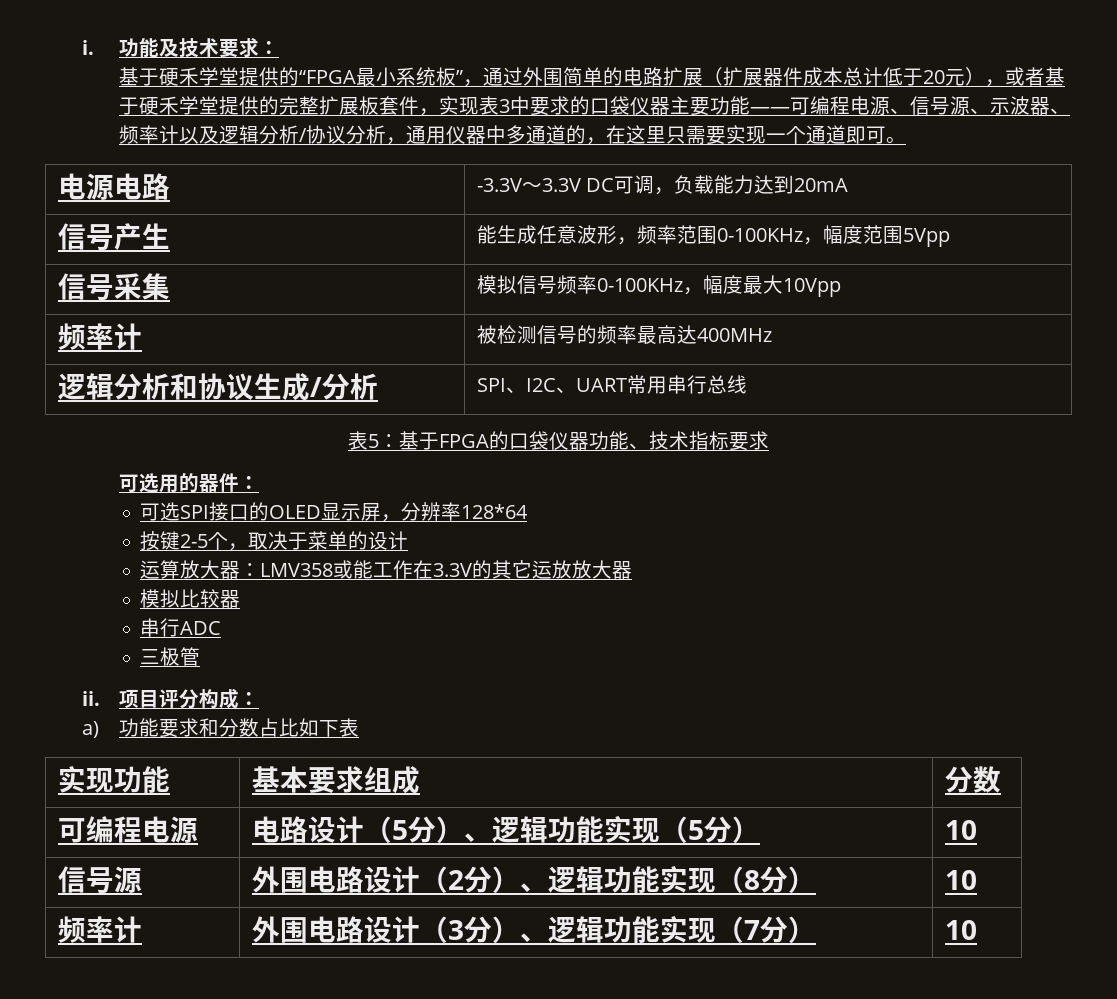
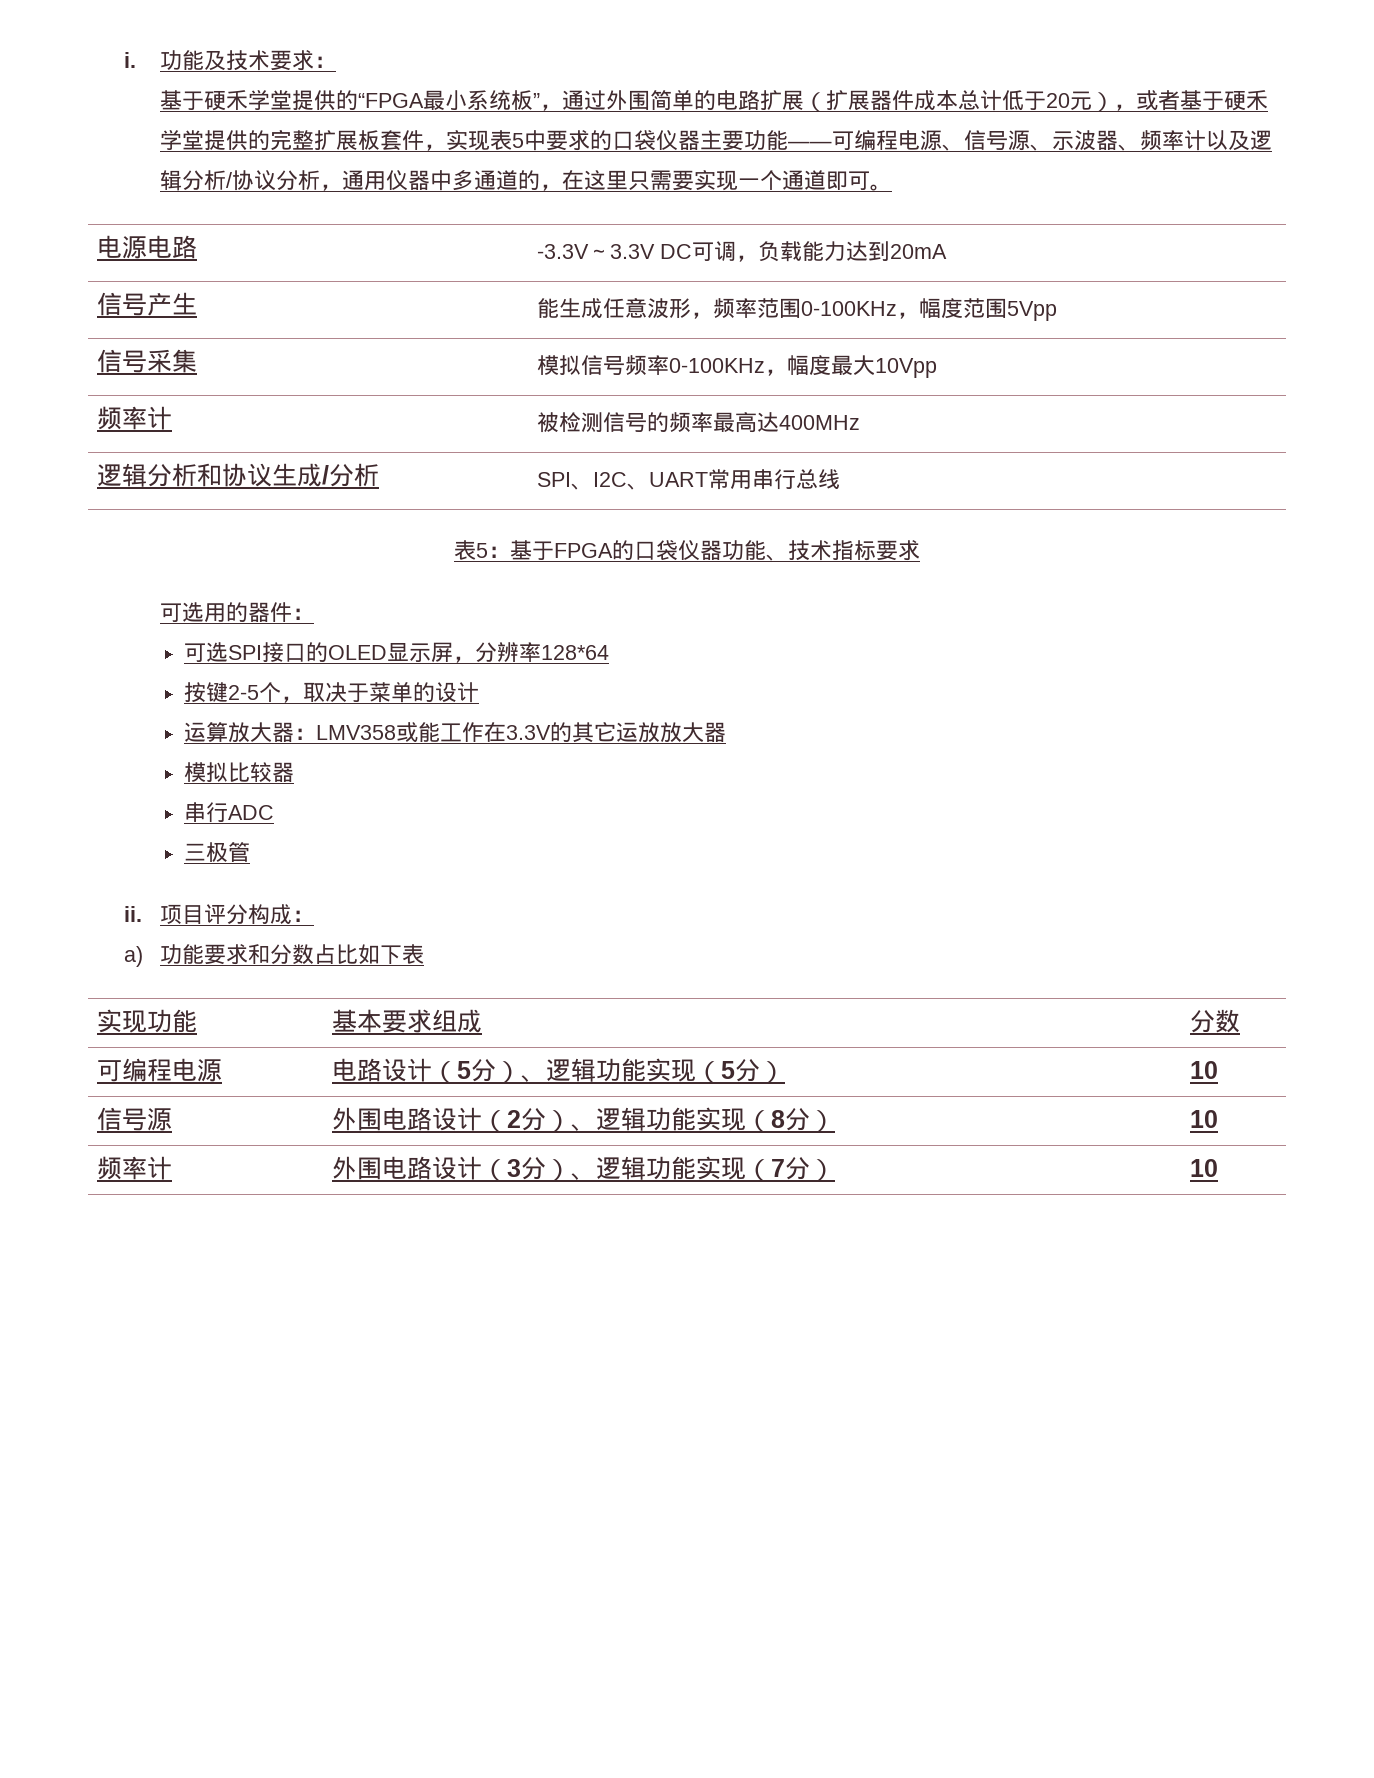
[498,99,510,113] 3 -> [512,133,525,148] 5

